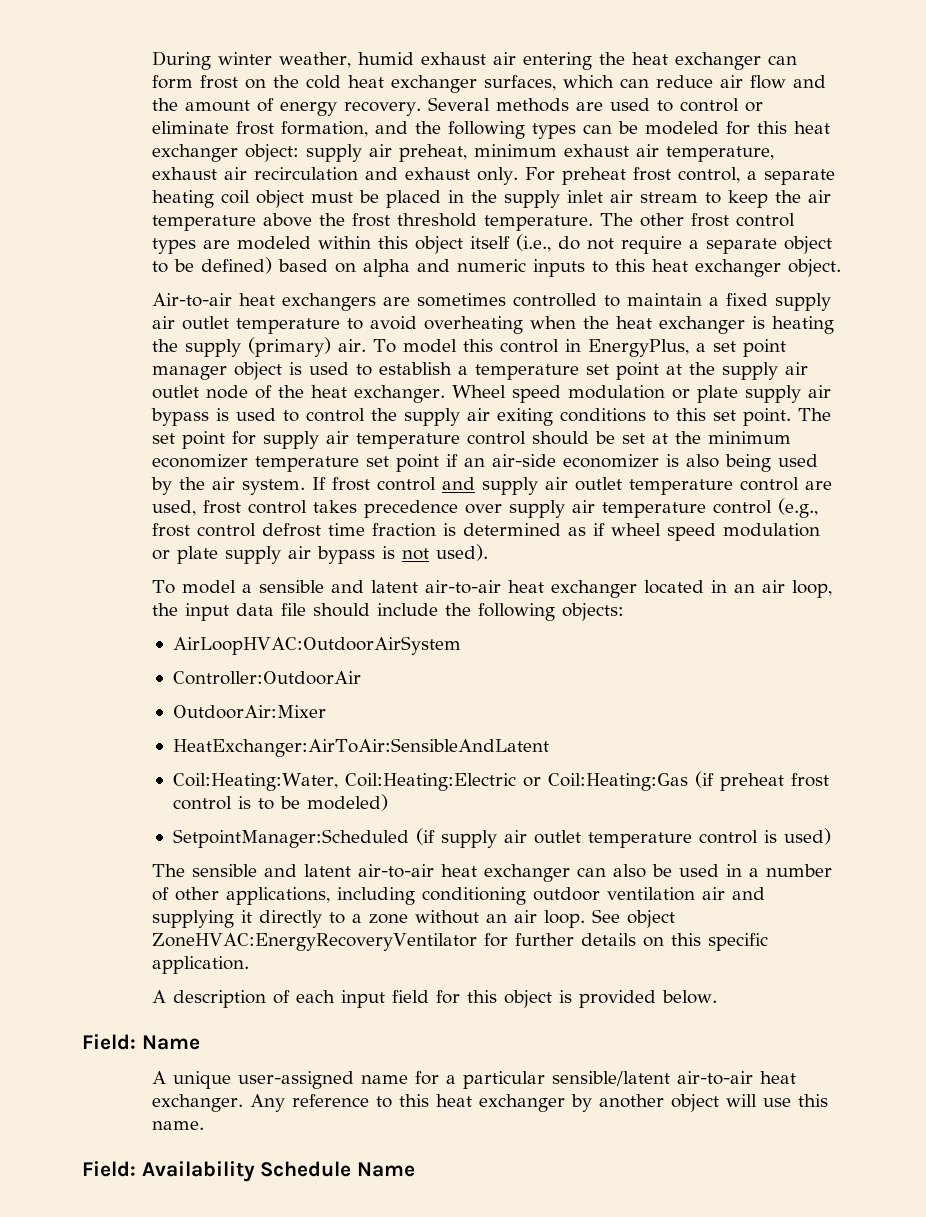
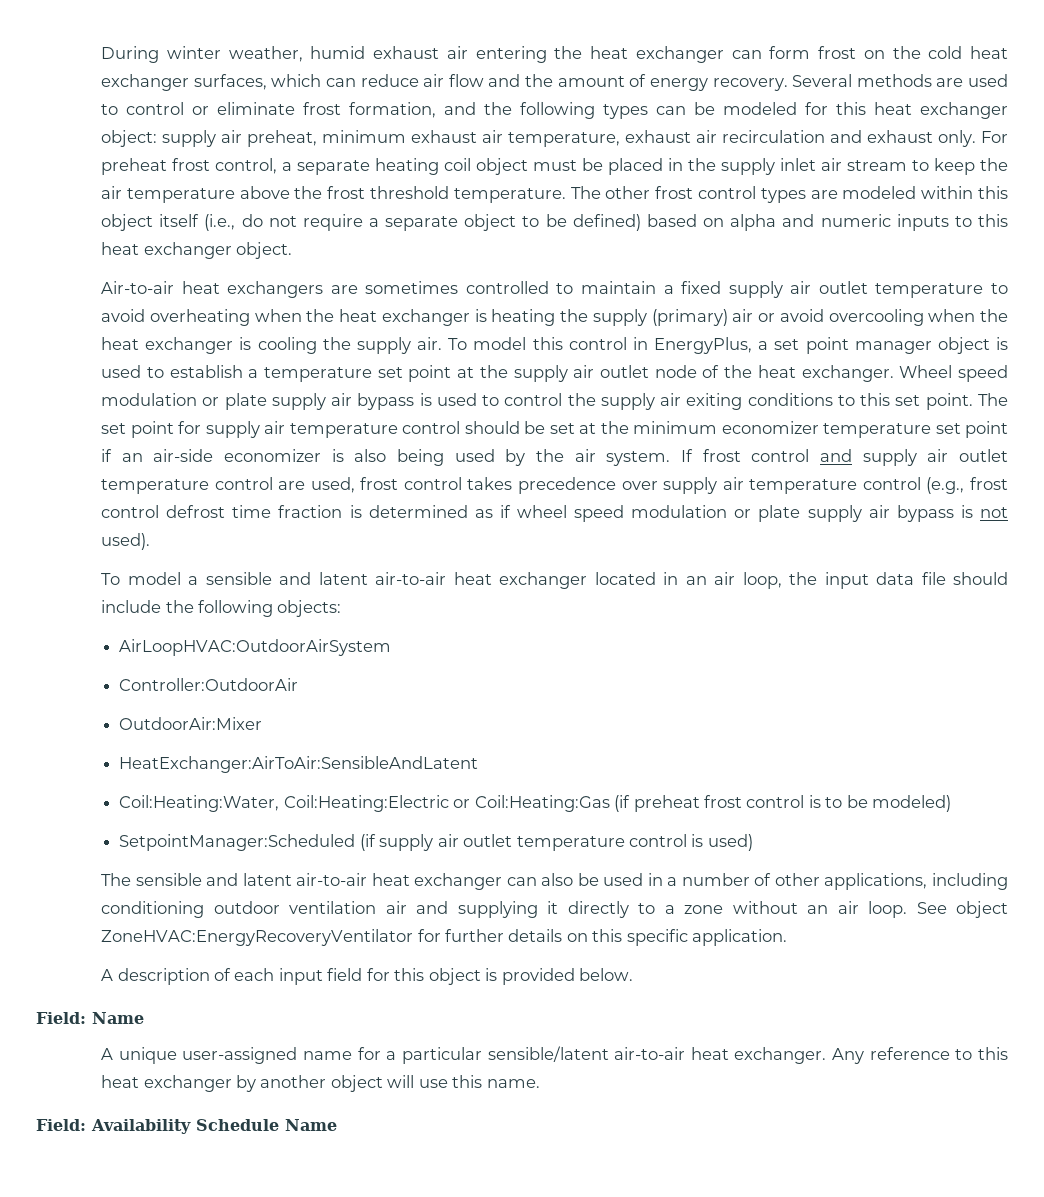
(332, 347) none -> [732,309,1009,326] [101,337,411,354] air or avoid overcooling when the heat exchanger is cooling the supply

